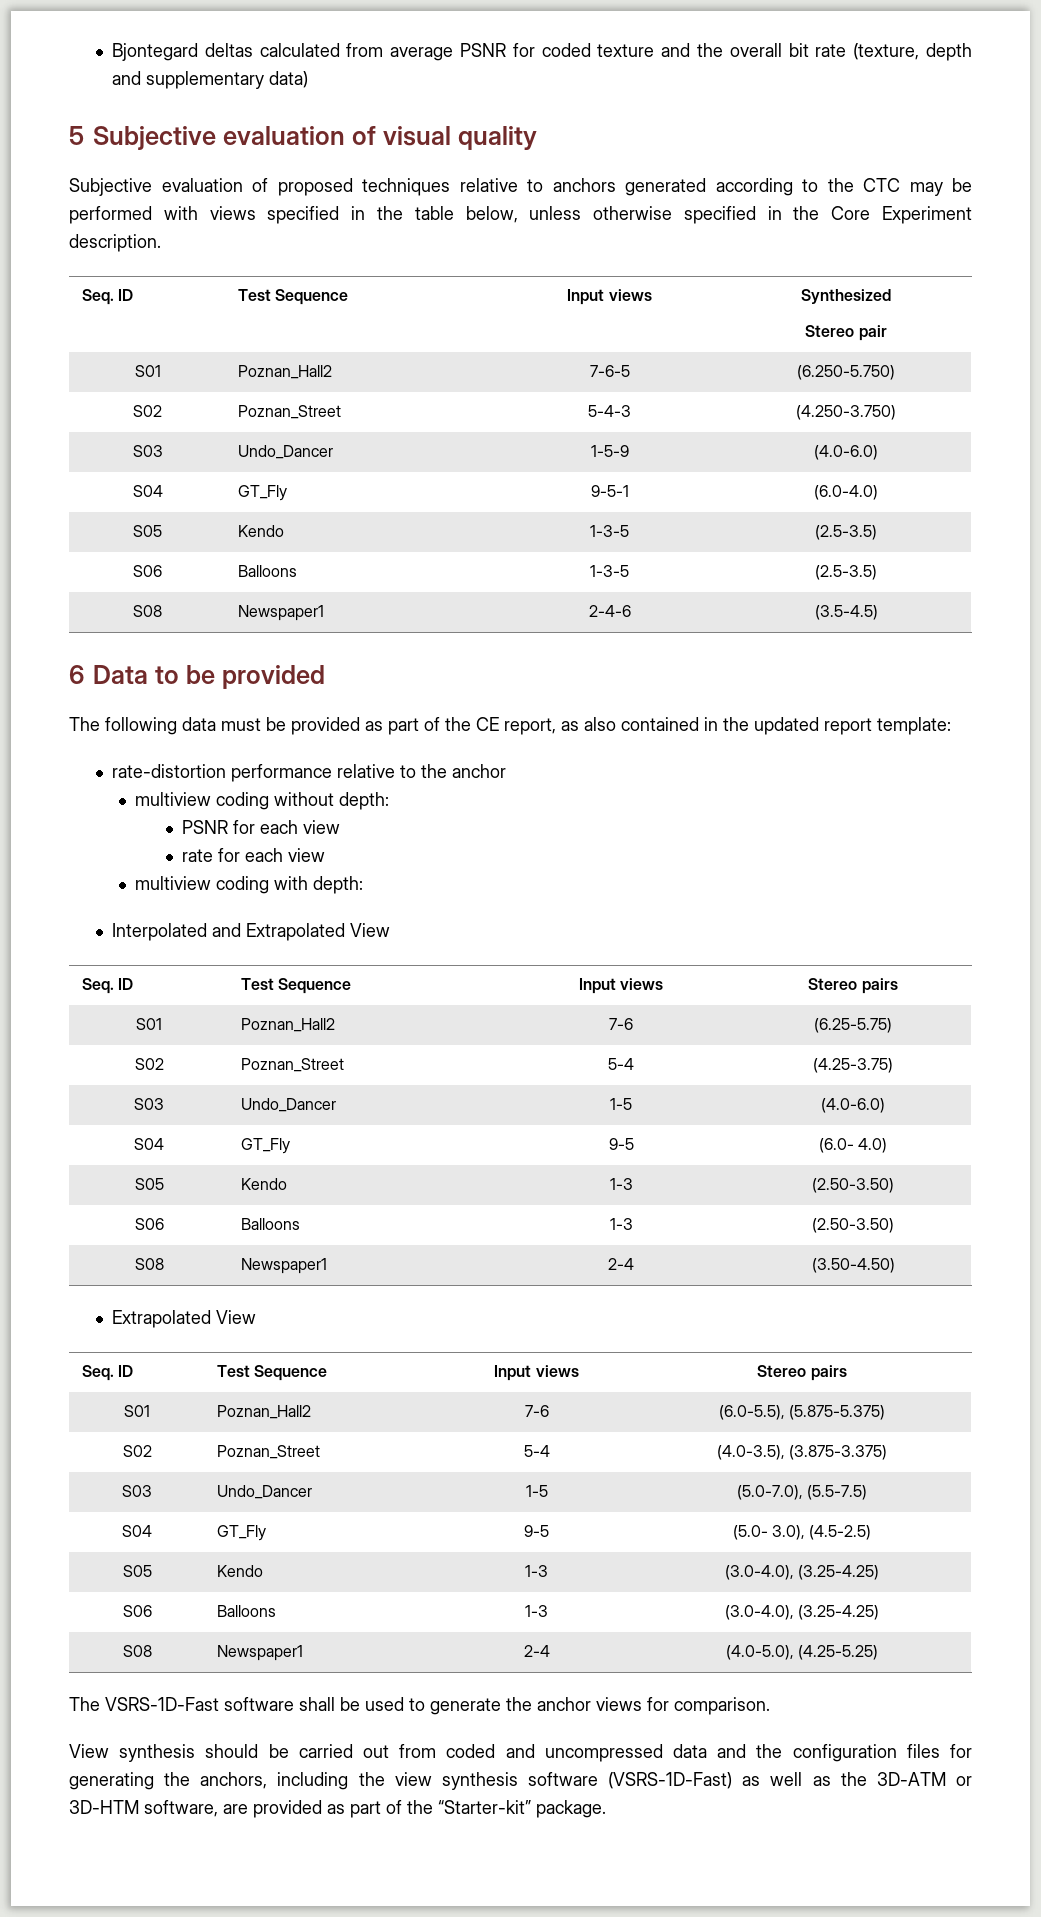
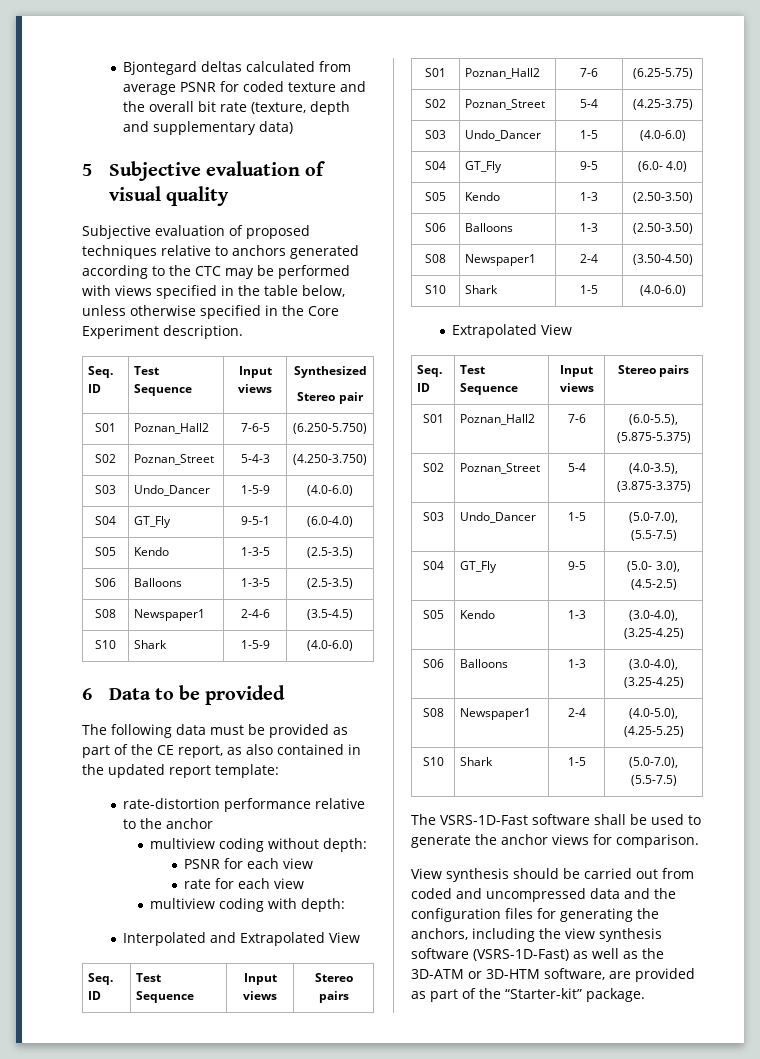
(878, 612) none -> [95,640,116,649] [133,640,167,649] [240,640,270,649] [307,640,353,651] // S10 | Shark | 1-5-9 | (4.0-6.0)
(895, 1265) none -> [425,285,446,294] [464,285,498,294] [580,285,598,294] [639,285,686,296] // S10 | Shark | 1-5 | (4.0-6.0)
(879, 1652) none -> [422,757,444,766] [459,757,493,766] [567,757,586,766] [629,757,678,768] [630,775,677,786] // S10 | Shark | 1-5 | (5.0-7.0), (5.5-7.5)

